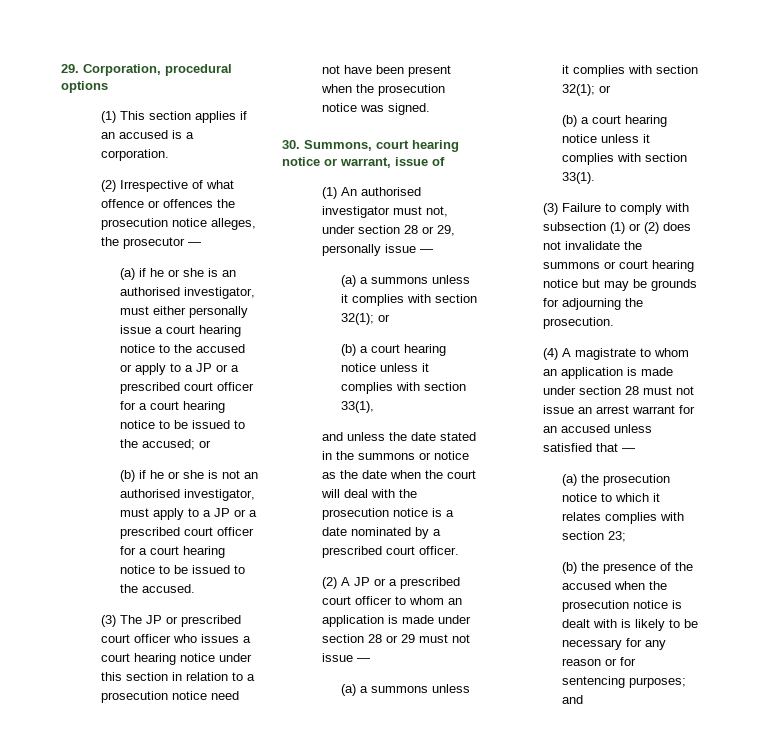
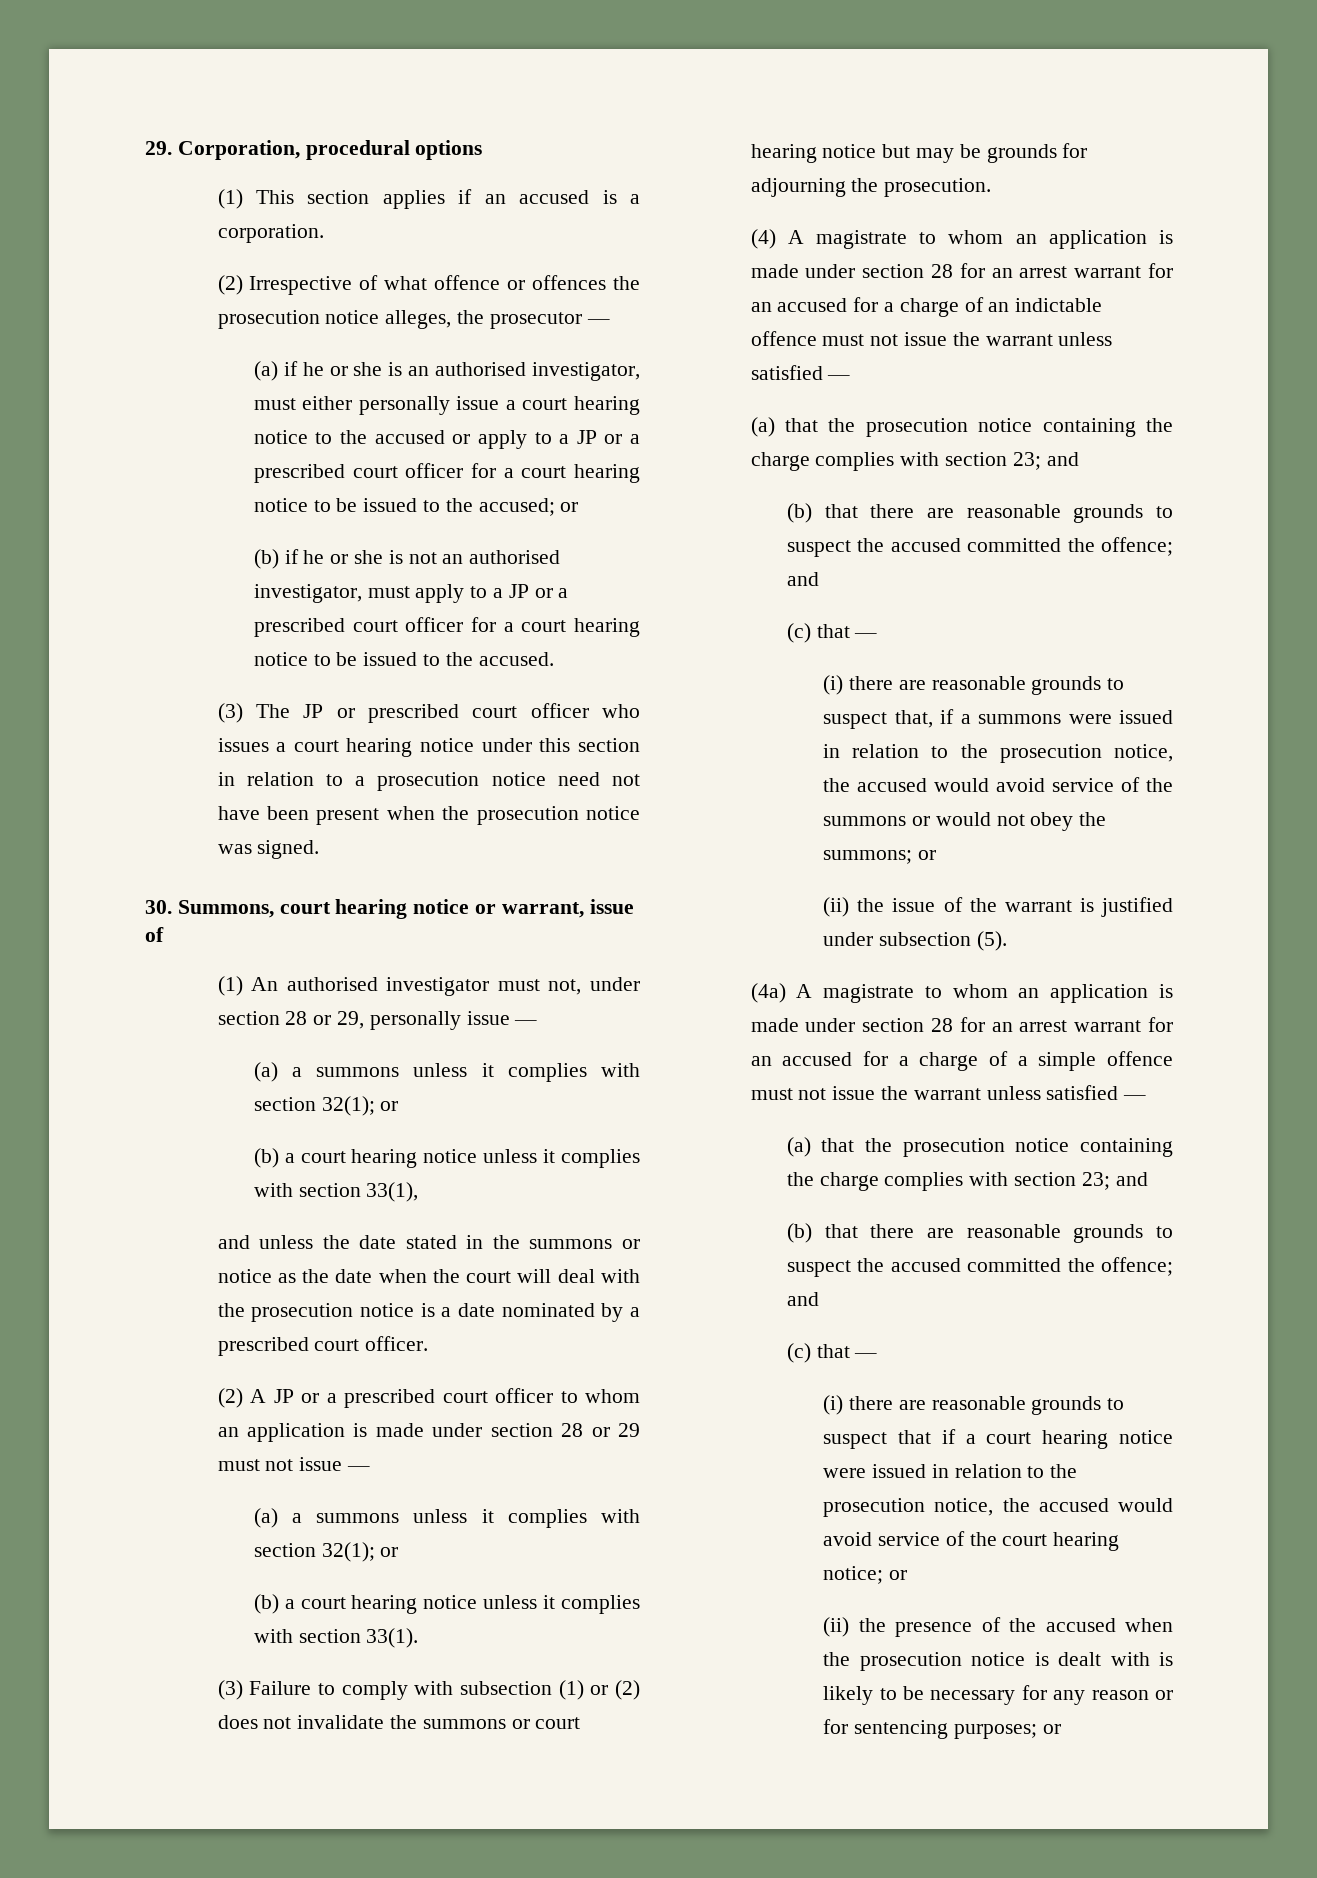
[643,386,695,395] [543,405,696,414] [543,424,653,433] [543,443,636,452] [562,474,671,486] [562,493,661,502] [562,512,685,524] [562,531,627,542] [562,562,578,574] must not issue an arrest warrant for an accused unless satisfied that — // (a) the prosecution notice to which it relates complies with section 23; // (b) -> [959,263,1173,278] [750,297,1103,317] [750,331,1113,346] [750,365,851,380] [750,417,1173,437] [750,452,1079,471] [786,503,1173,523] [786,537,1173,557] [786,572,819,586] [786,623,878,643] [823,675,1125,695] [823,709,1173,729] [823,744,1173,763] [823,777,1173,792] [823,812,1107,831] [823,850,936,864] [823,897,1173,917] [823,931,1007,951] [750,983,1173,1003] [750,1017,1173,1032] [750,1051,1173,1071] [750,1085,1147,1100] [786,1137,1173,1157] [786,1172,1148,1191] [786,1223,1173,1243] [786,1257,1173,1277] [786,1292,819,1306] [786,1343,878,1363] [823,1395,1125,1415] [823,1429,1173,1449] [823,1464,1078,1478] [823,1498,1173,1517] [823,1531,1120,1551] [823,1566,907,1584] [823,1617,850,1637] for an arrest warrant for an accused for a charge of an indictable offence must not issue the warrant unless satisfied — // (a) that the prosecution notice containing the charge complies with section 23; and // (b) that there are reasonable grounds to suspect the accused committed the offence; and // (c) that — // (i) there are reasonable grounds to suspect that, if a summons were issued in relation to the prosecution notice, the accused would avoid service of the summons or would not obey the summons; or // (ii) the issue of the warrant is justified under subsection (5). // (4a) A magistrate to whom an application is made under section 28 for an arrest warrant for an accused for a charge of a simple offence must not issue the warrant unless satisfied — // (a) that the prosecution notice containing the charge complies with section 23; and // (b) that there are reasonable grounds to suspect the accused committed the offence; and // (c) that — // (i) there are reasonable grounds to suspect that if a court hearing notice were issued in relation to the prosecution notice, the accused would avoid service of the court hearing notice; or // (ii)
[562,695,584,704] and -> [1042,1724,1061,1734] or

